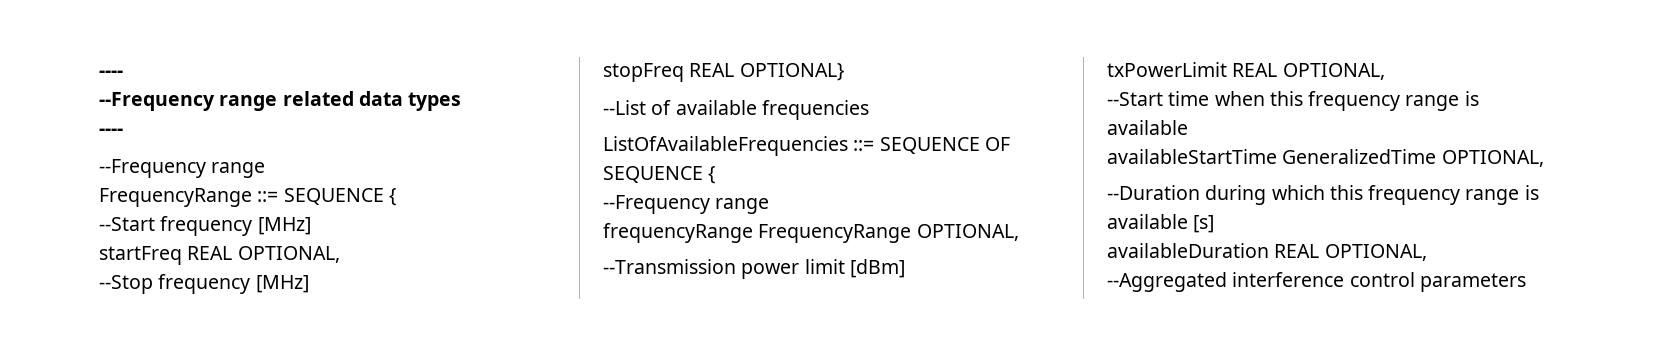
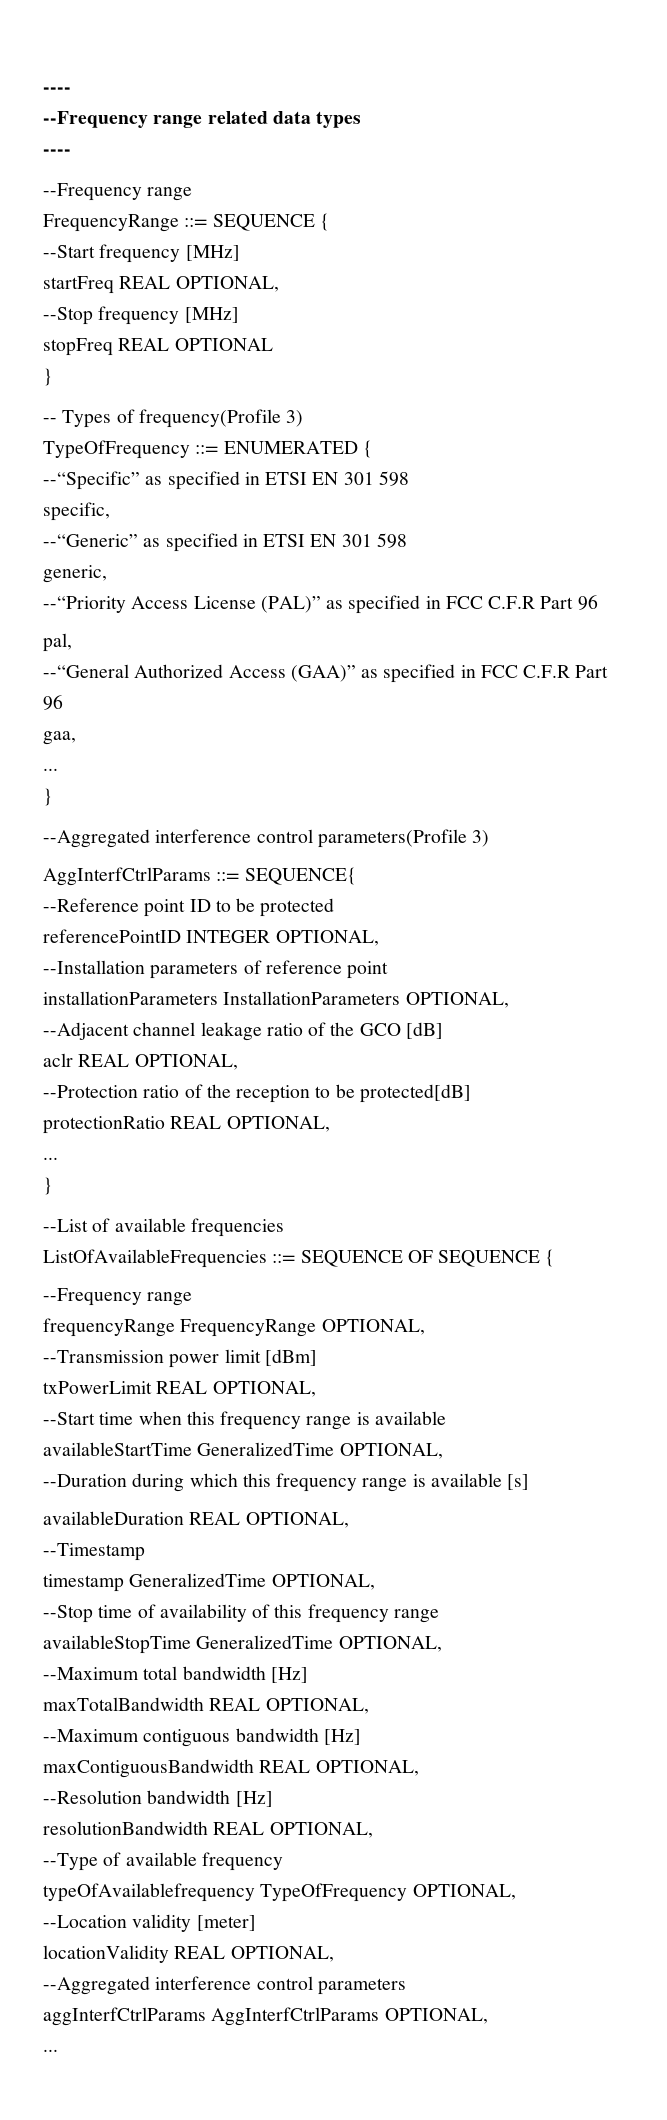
[739,63,844,81] OPTIONAL} -> [174,338,273,351] [43,368,52,386] [43,409,304,428] [43,440,372,459] [43,471,409,490] [43,502,110,521] [43,533,407,552] [43,565,107,583] [43,595,598,614] [43,633,72,652] [43,664,609,683] [43,695,63,710] [43,731,76,745] [43,768,58,771] [43,788,52,806] [43,829,490,848] [43,867,356,886] [43,898,335,917] [43,929,379,946] [43,960,389,979] [43,991,509,1008] [43,1022,443,1041] [43,1053,238,1070] [43,1084,471,1103] [43,1116,330,1134] [43,1157,58,1160] [43,1177,52,1195] OPTIONAL // } // -- Types of frequency(Profile 3) // TypeOfFrequency ::= ENUMERATED { // --“Specific” as specified in ETSI EN 301 598 // specific, // --“Generic” as specified in ETSI EN 301 598 // generic, // --“Priority Access License (PAL)” as specified in FCC C.F.R Part 96 // pal, // --“General Authorized Access (GAA)” as specified in FCC C.F.R Part 96 // gaa, // ... // } // --Aggregated interference control parameters(Profile 3) // AggInterfCtrlParams ::= SEQUENCE{ // --Reference point ID to be protected // referencePointID INTEGER OPTIONAL, // --Installation parameters of reference point // installationParameters InstallationParameters OPTIONAL, // --Adjacent channel leakage ratio of the GCO [dB] // aclr REAL OPTIONAL, // --Protection ratio of the reception to be protected[dB] // protectionRatio REAL OPTIONAL, // ... // }
(1427, 252) none -> [43,1543,145,1561] [43,1573,375,1592] [43,1604,439,1623] [43,1635,442,1654] [43,1666,308,1683] [43,1697,369,1714] [43,1728,361,1747] [43,1759,419,1778] [43,1790,273,1807] [43,1821,373,1838] [43,1852,283,1871] [43,1883,516,1902] [43,1914,256,1932] [43,1945,334,1963] // --Timestamp // timestamp GeneralizedTime OPTIONAL, // --Stop time of availability of this frequency range // availableStopTime GeneralizedTime OPTIONAL, // --Maximum total bandwidth [Hz] // maxTotalBandwidth REAL OPTIONAL, // --Maximum contiguous bandwidth [Hz] // maxContiguousBandwidth REAL OPTIONAL, // --Resolution bandwidth [Hz] // resolutionBandwidth REAL OPTIONAL, // --Type of available frequency // typeOfAvailablefrequency TypeOfFrequency OPTIONAL, // --Location validity [meter] // locationValidity REAL OPTIONAL,
(1526, 282) none -> [43,2007,488,2026] [43,2049,58,2052] // aggInterfCtrlParams AggInterfCtrlParams OPTIONAL, // ...

